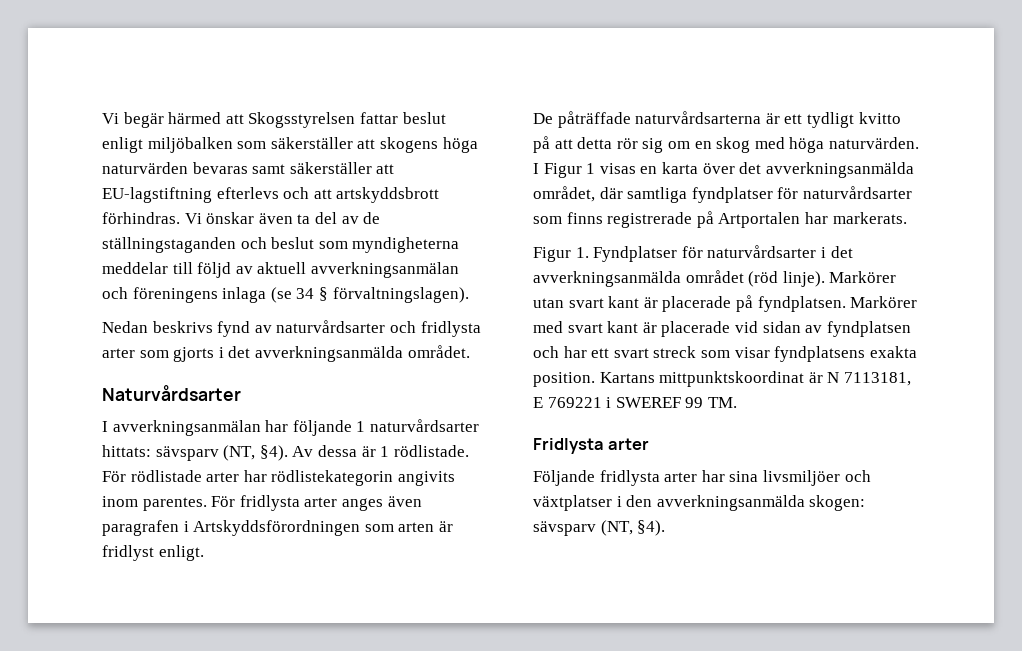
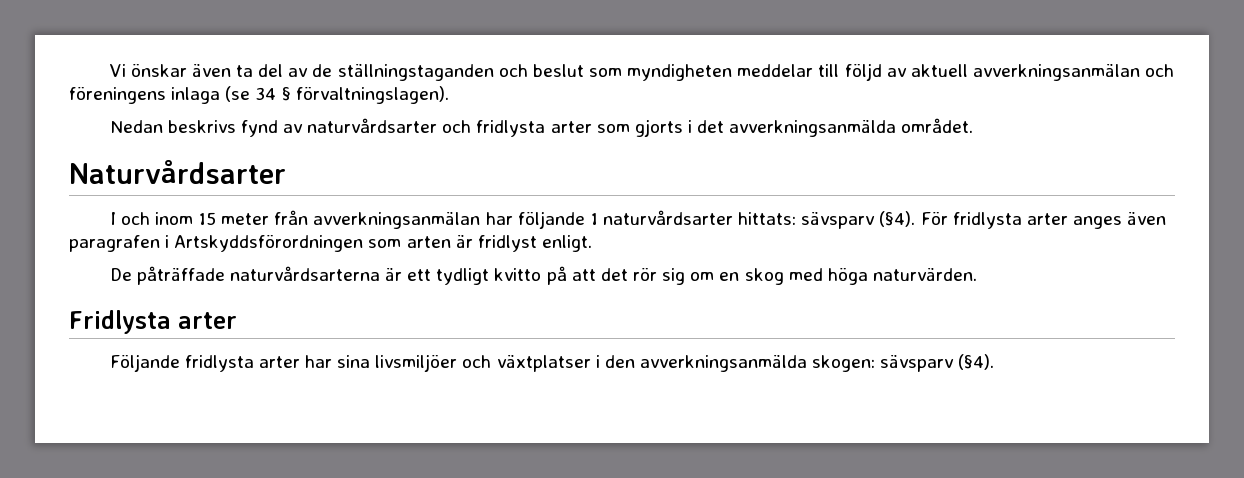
[102,112,446,128] [102,137,478,153] [102,162,395,174] [102,187,440,203] [102,212,202,224] Vi begär härmed att Skogsstyrelsen fattar beslut enligt miljöbalken som säkerställer att skogens höga naturvärden bevaras samt säkerställer att EU-lagstiftning efterlevs och att artskyddsbrott förhindras. Vi -> [109,64,126,77] Vi
[352,237,460,253] myndigheterna -> [627,64,733,81] myndigheten
(108, 426) none -> [120,210,309,225] och inom 15 meter från
[223,445,469,461] [102,470,455,486] [102,496,207,511] (NT, §4). Av dessa är 1 rödlistade. För rödlistade arter har rödlistekategorin angivits inom parentes. -> [879,211,916,227] (§4).
[577,137,613,149] detta -> [600,268,628,281] det
[533,162,914,178] [533,186,912,203] [533,211,907,228] [533,245,853,262] [533,270,897,287] [533,295,918,312] [533,321,911,337] [533,346,917,362] [533,371,911,387] [533,397,737,408] I Figur 1 visas en karta över det avverkningsanmälda området, där samtliga fyndplatser för naturvårdsarter som finns registrerade på Artportalen har markerats. // Figur 1. Fyndplatser för naturvårdsarter i det avverkningsanmälda området (röd linje). Markörer utan svart kant är placerade på fyndplatsen. Markörer med svart kant är placerade vid sidan av fyndplatsen och har ett svart streck som visar fyndplatsens exakta position. Kartans mittpunktskoordinat är N 7113181, E 769221 i SWEREF 99 TM. -> (977, 274) none
[600,520,666,536] (NT, §4). -> [958,354,995,370] (§4).

